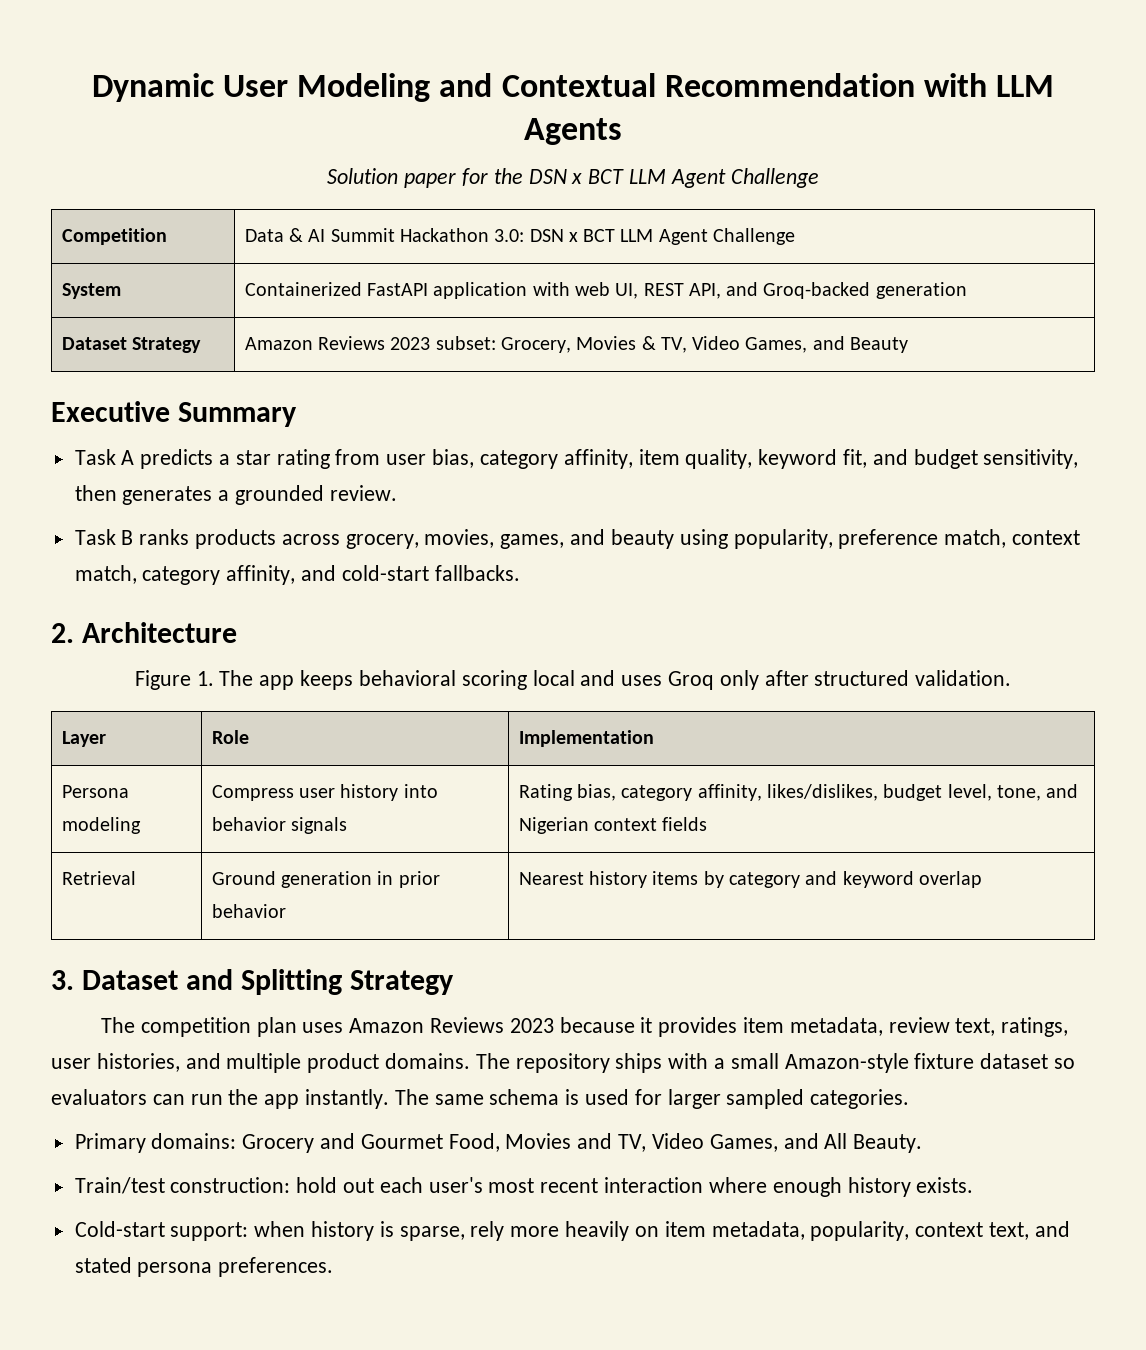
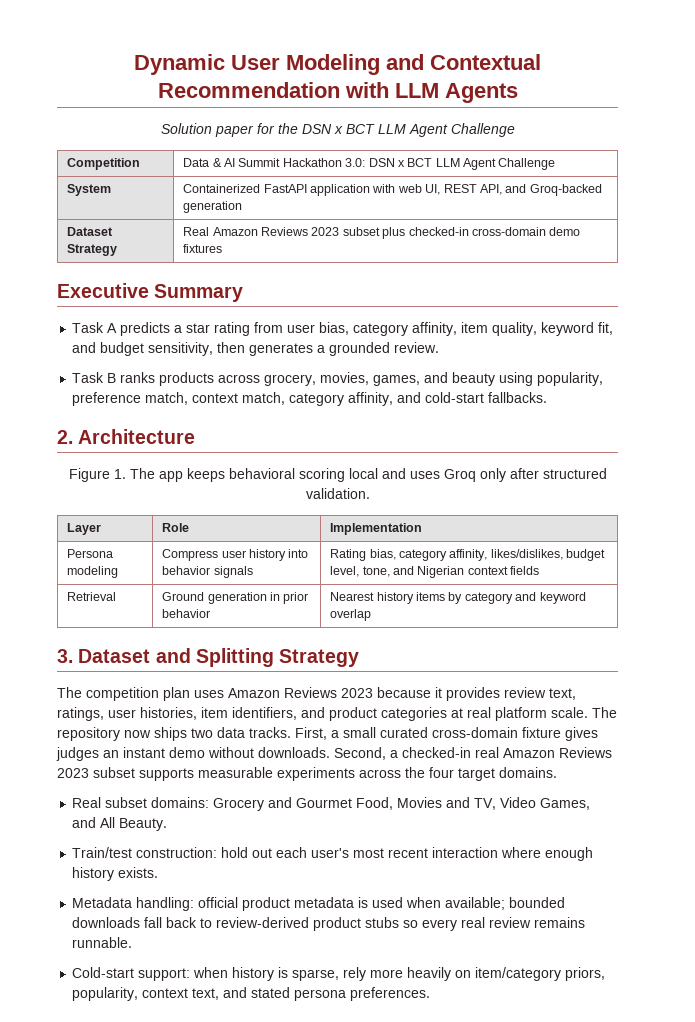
[244,336,908,353] Amazon Reviews 2023 subset: Grocery, Movies & TV, Video Games, and Beauty -> [183,227,581,239] [183,244,223,253] Real Amazon Reviews 2023 subset plus checked-in cross-domain demo fixtures
[742,1017,883,1036] item metadata, -> (500, 694) none
[185,1053,1076,1073] [51,1089,910,1109] [74,1133,146,1153] and multiple product domains. The repository ships with a small Amazon-style fixture dataset so evaluators can run the app instantly. The same schema is used for larger sampled categories. // Primary -> [201,707,617,721] [57,727,598,741] [56,747,612,761] [57,767,557,781] [72,797,148,808] item identifiers, and product categories at real platform scale. The repository now ships two data tracks. First, a small curated cross-domain fixture gives judges an instant demo without downloads. Second, a checked-in real Amazon Reviews 2023 subset supports measurable experiments across the four target domains. // Real subset
(974, 1185) none -> [72,897,566,911] [72,917,586,931] [72,937,133,948] // Metadata handling: official product metadata is used when available; bounded downloads fall back to review-derived product stubs so every real review remains runnable.
[664,1221,805,1240] item metadata, -> [475,967,606,981] item/category priors,

